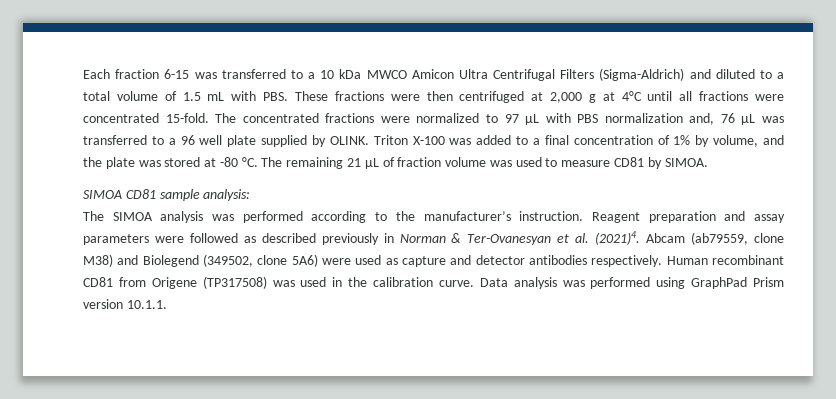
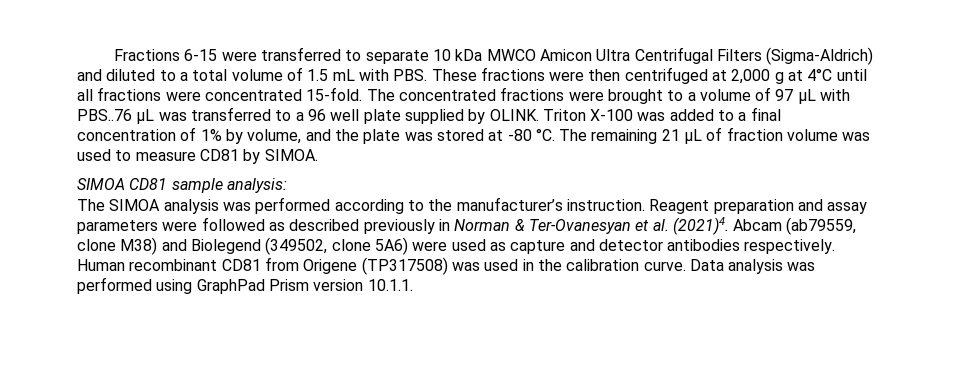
[83,69,315,79] Each fraction 6-15 was transferred to a -> [114,47,429,64] Fractions 6-15 were transferred to separate
[416,113,735,125] normalized to 97 µL with PBS normalization and, 76 -> [607,87,851,104] [77,109,132,121] brought to a volume of 97 µL with PBS..76

